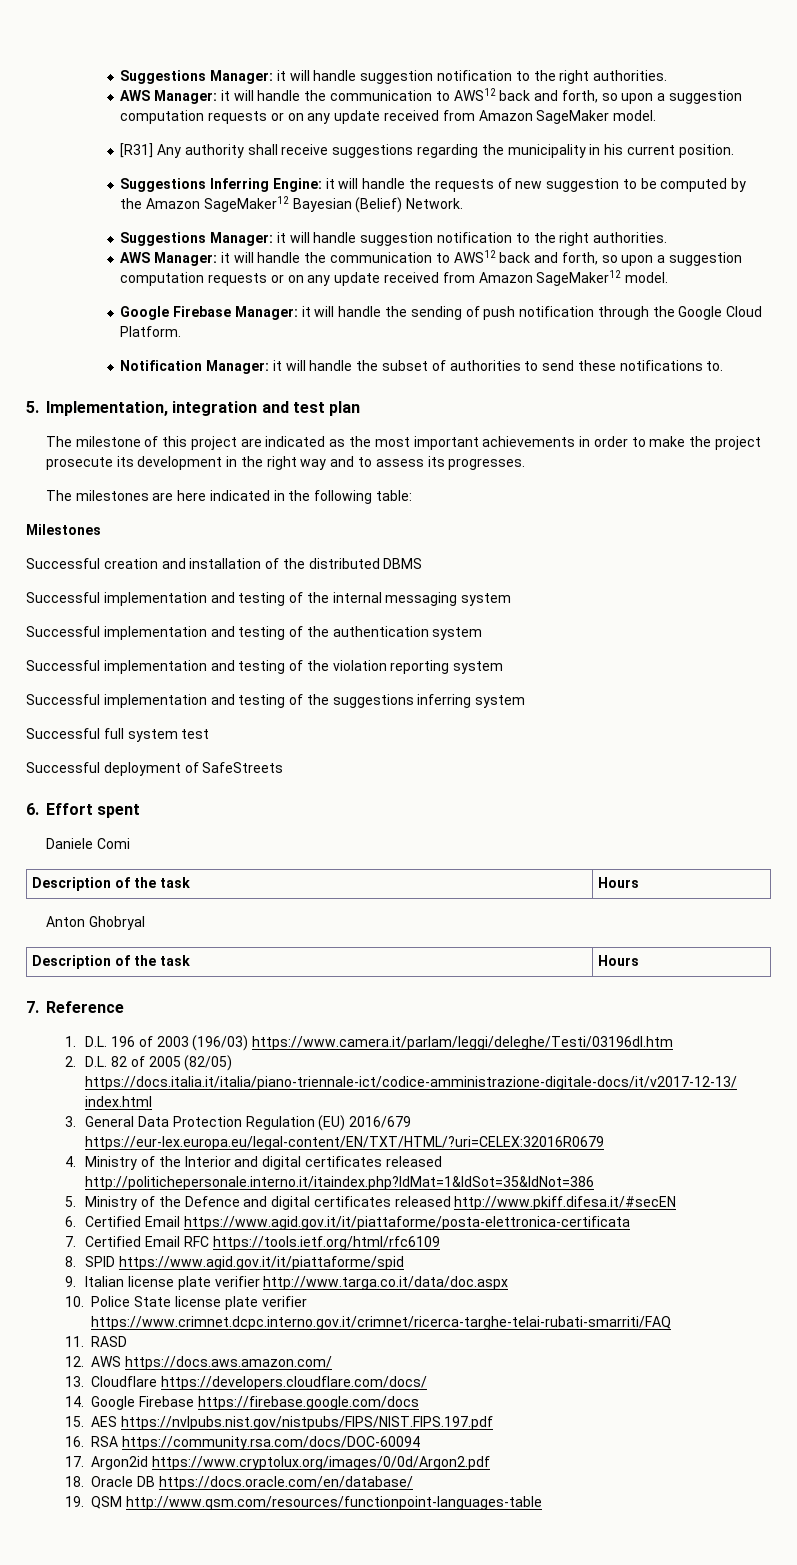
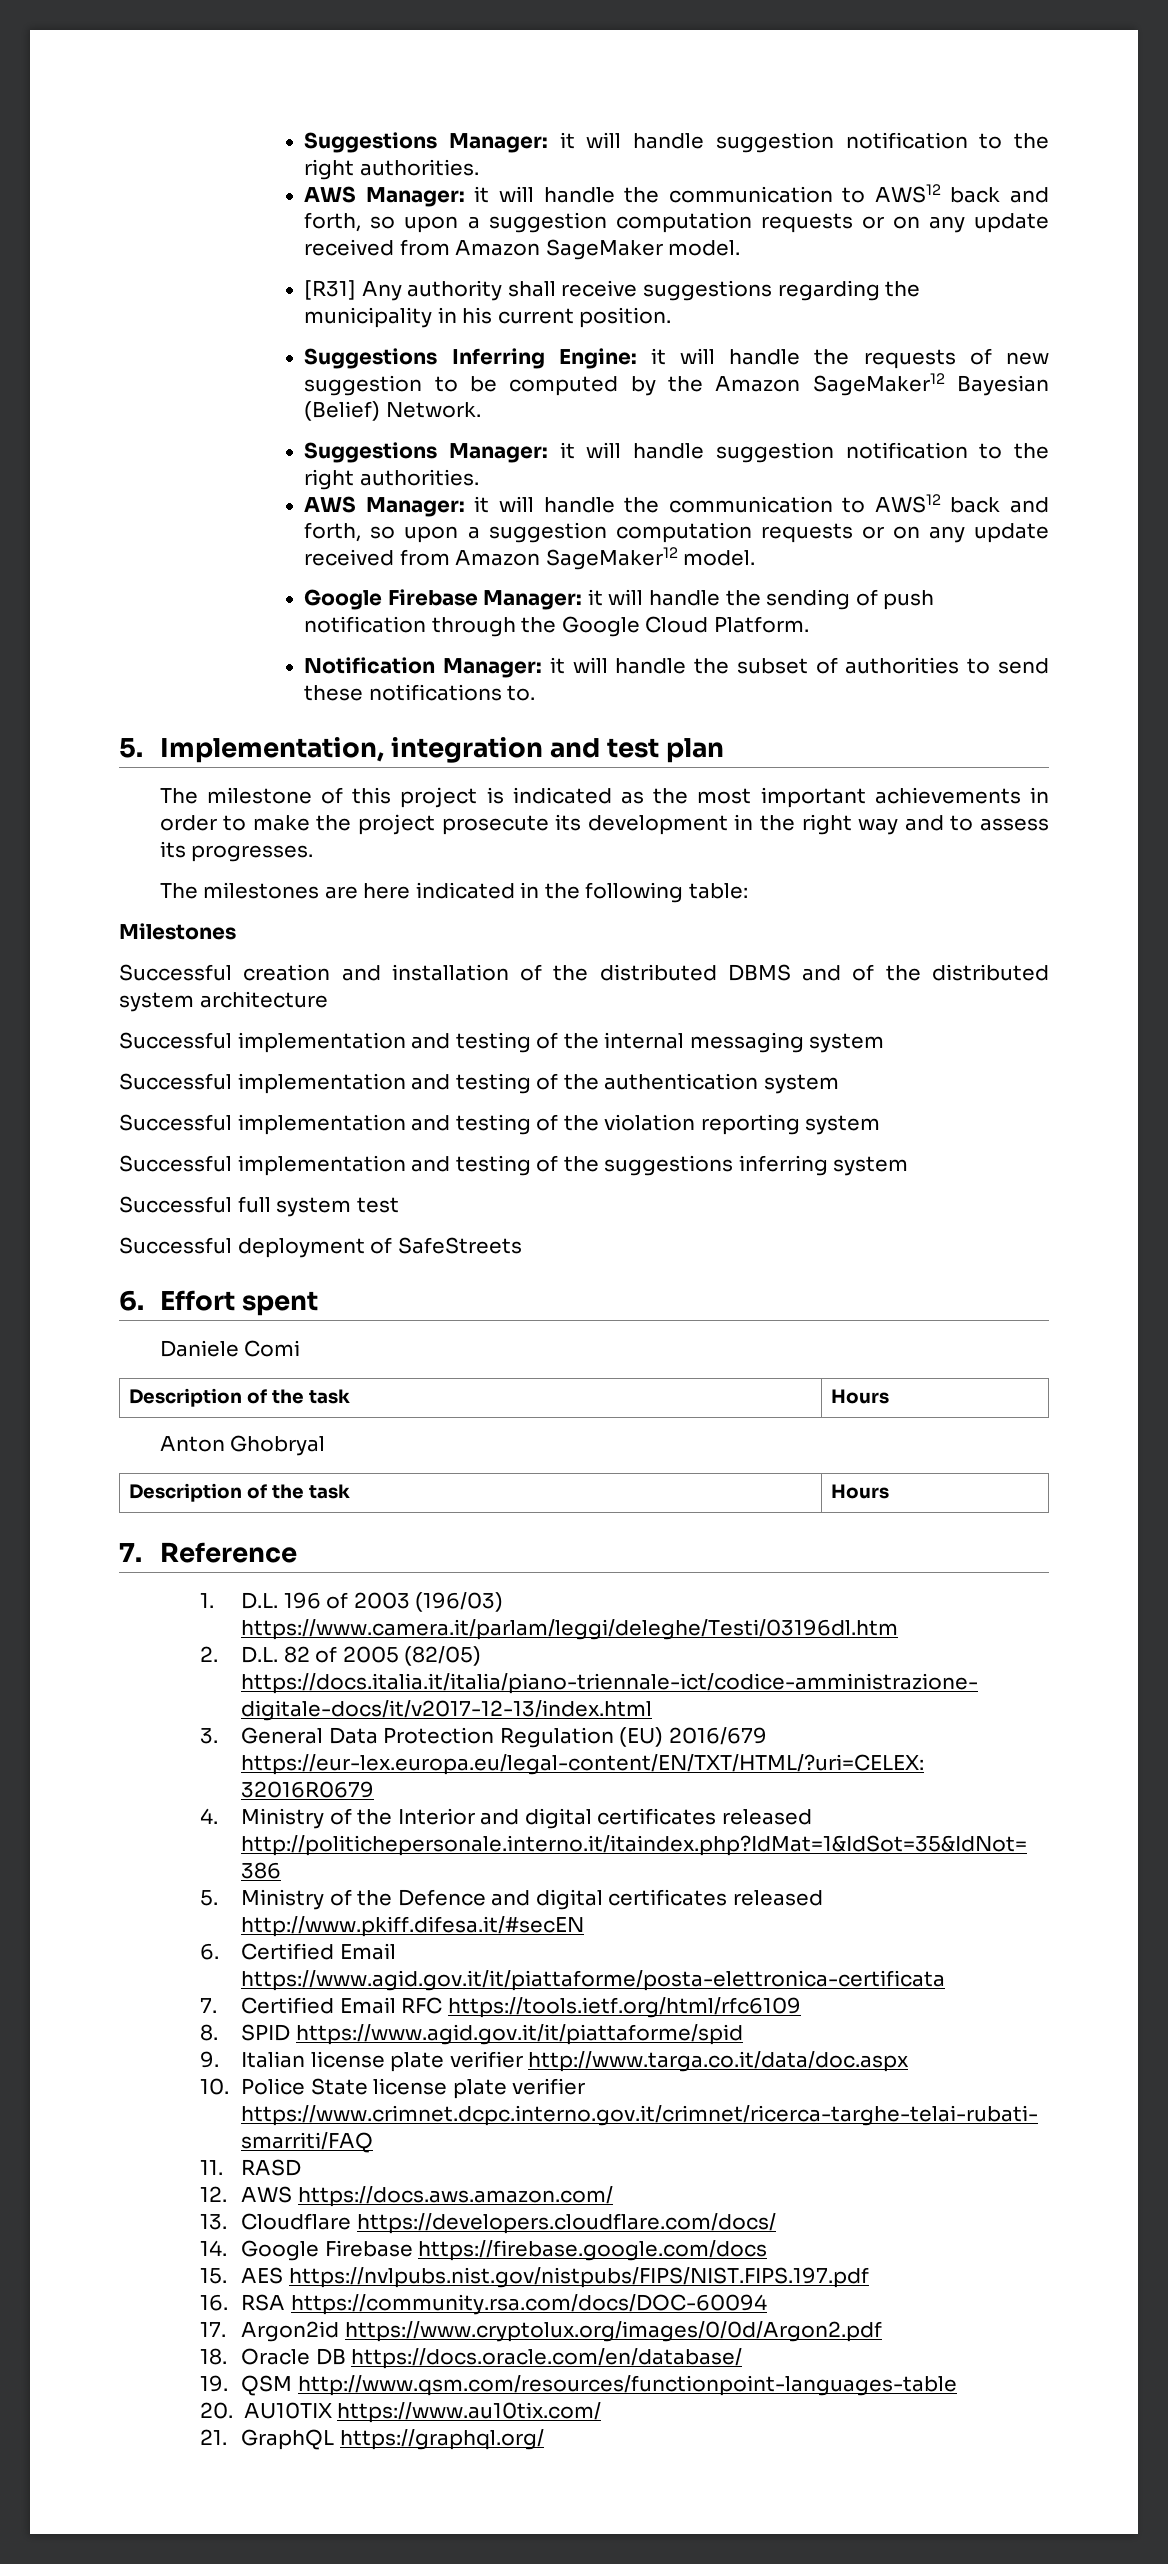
[240,438,262,447] are -> [486,787,504,804] is
(423, 563) none -> [802,964,1049,981] [119,991,328,1012] and of the distributed system architecture
(543, 1503) none -> [200,2402,602,2423] [200,2429,544,2450] // 20. AU10TIX https://www.au10tix.com/ // 21. GraphQL https://graphql.org/

